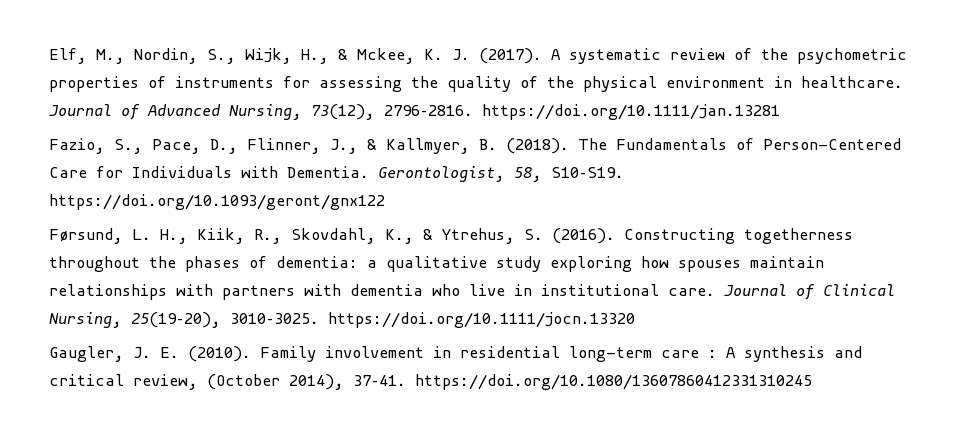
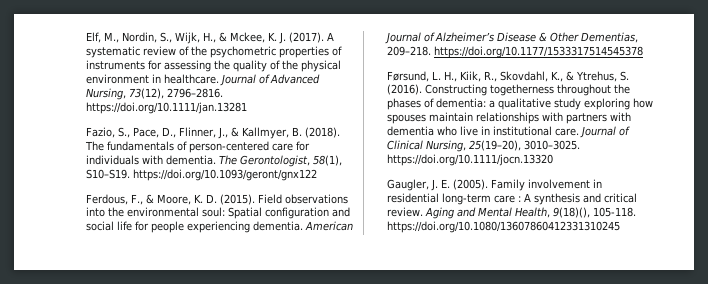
[616,138,902,150] [49,166,625,182] [49,194,386,210] Fundamentals of Person-Centered Care for Individuals with Dementia. Gerontologist, 58, S10–S19. https://doi.org/10.1093/geront/gnx122 -> [106,141,310,153] [85,155,342,167] [85,169,317,181] [85,194,348,205] [85,207,350,219] [85,221,353,233] [384,32,638,44] [386,46,643,58] fundamentals of person-centered care for individuals with dementia. The Gerontologist, 58(1), S10–S19. https://doi.org/10.1093/geront/gnx122 // Ferdous, F., & Moore, K. D. (2015). Field observations into the environmental soul: Spatial configuration and social life for people experiencing dementia. American Journal of Alzheimer’s Disease & Other Dementias, 209–218. https://doi.org/10.1177/1533317514545378
[188,346,252,362] (2010). -> [452,179,488,190] (2005).
[133,374,407,390] review, (October 2014), 37–41. -> [386,207,636,219] review. Aging and Mental Health, 9(18)(), 105-118.

